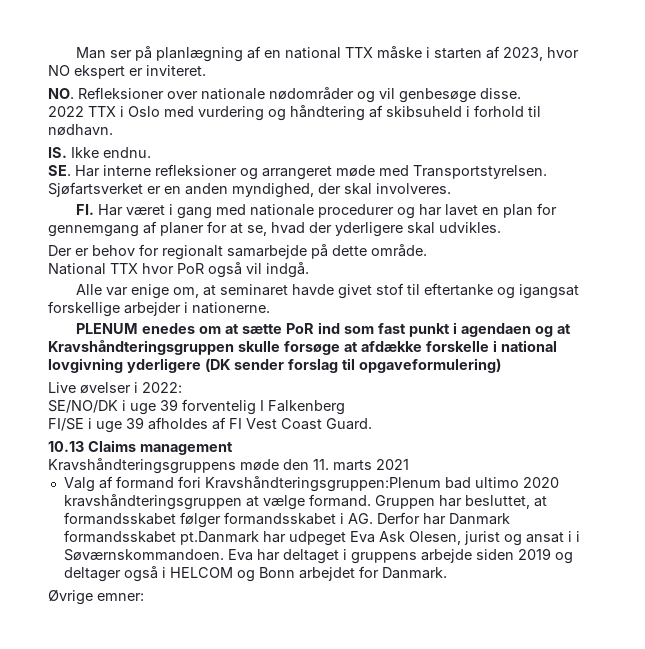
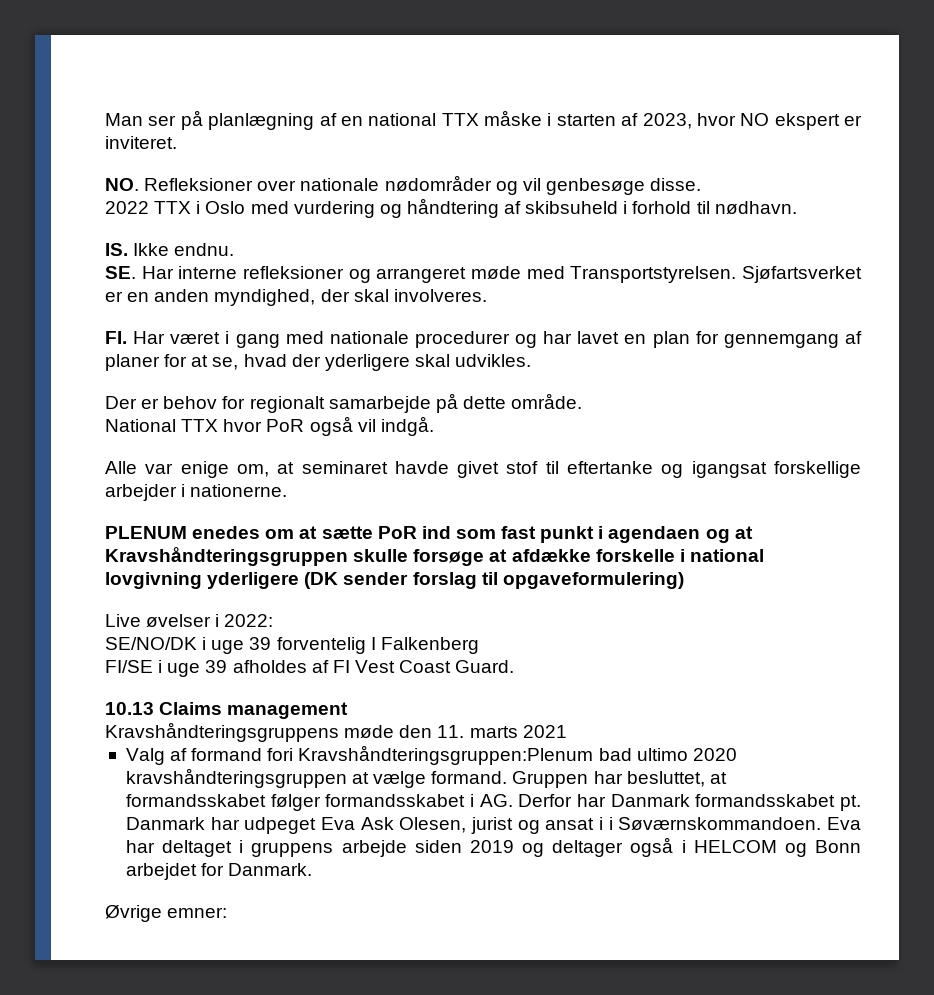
[179,531,259,545] pt.Danmark -> [840,795,862,811] [125,817,205,830] pt. Danmark

